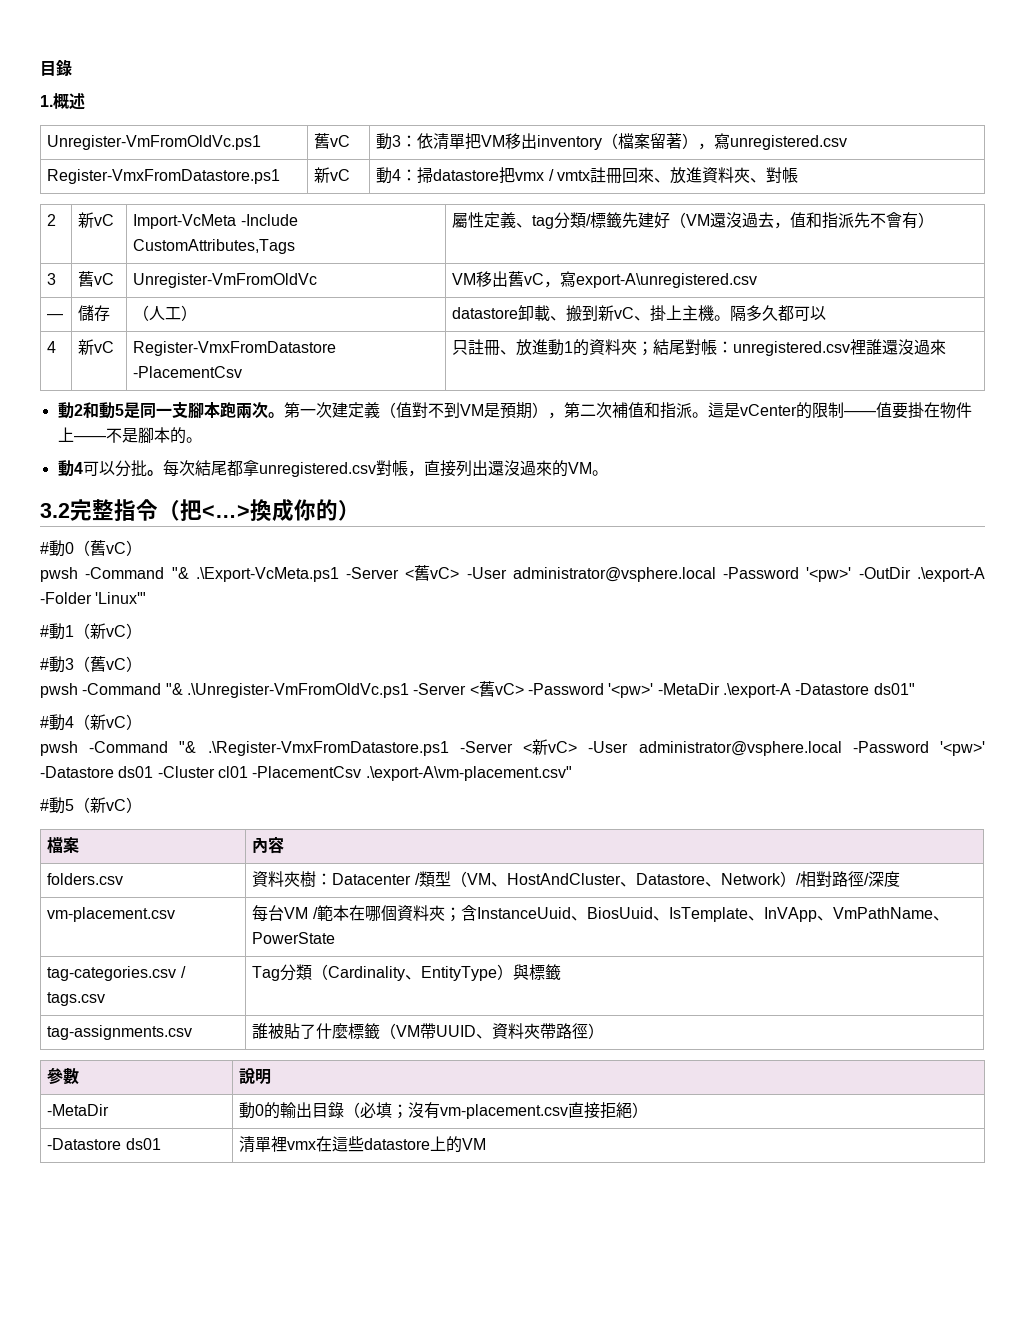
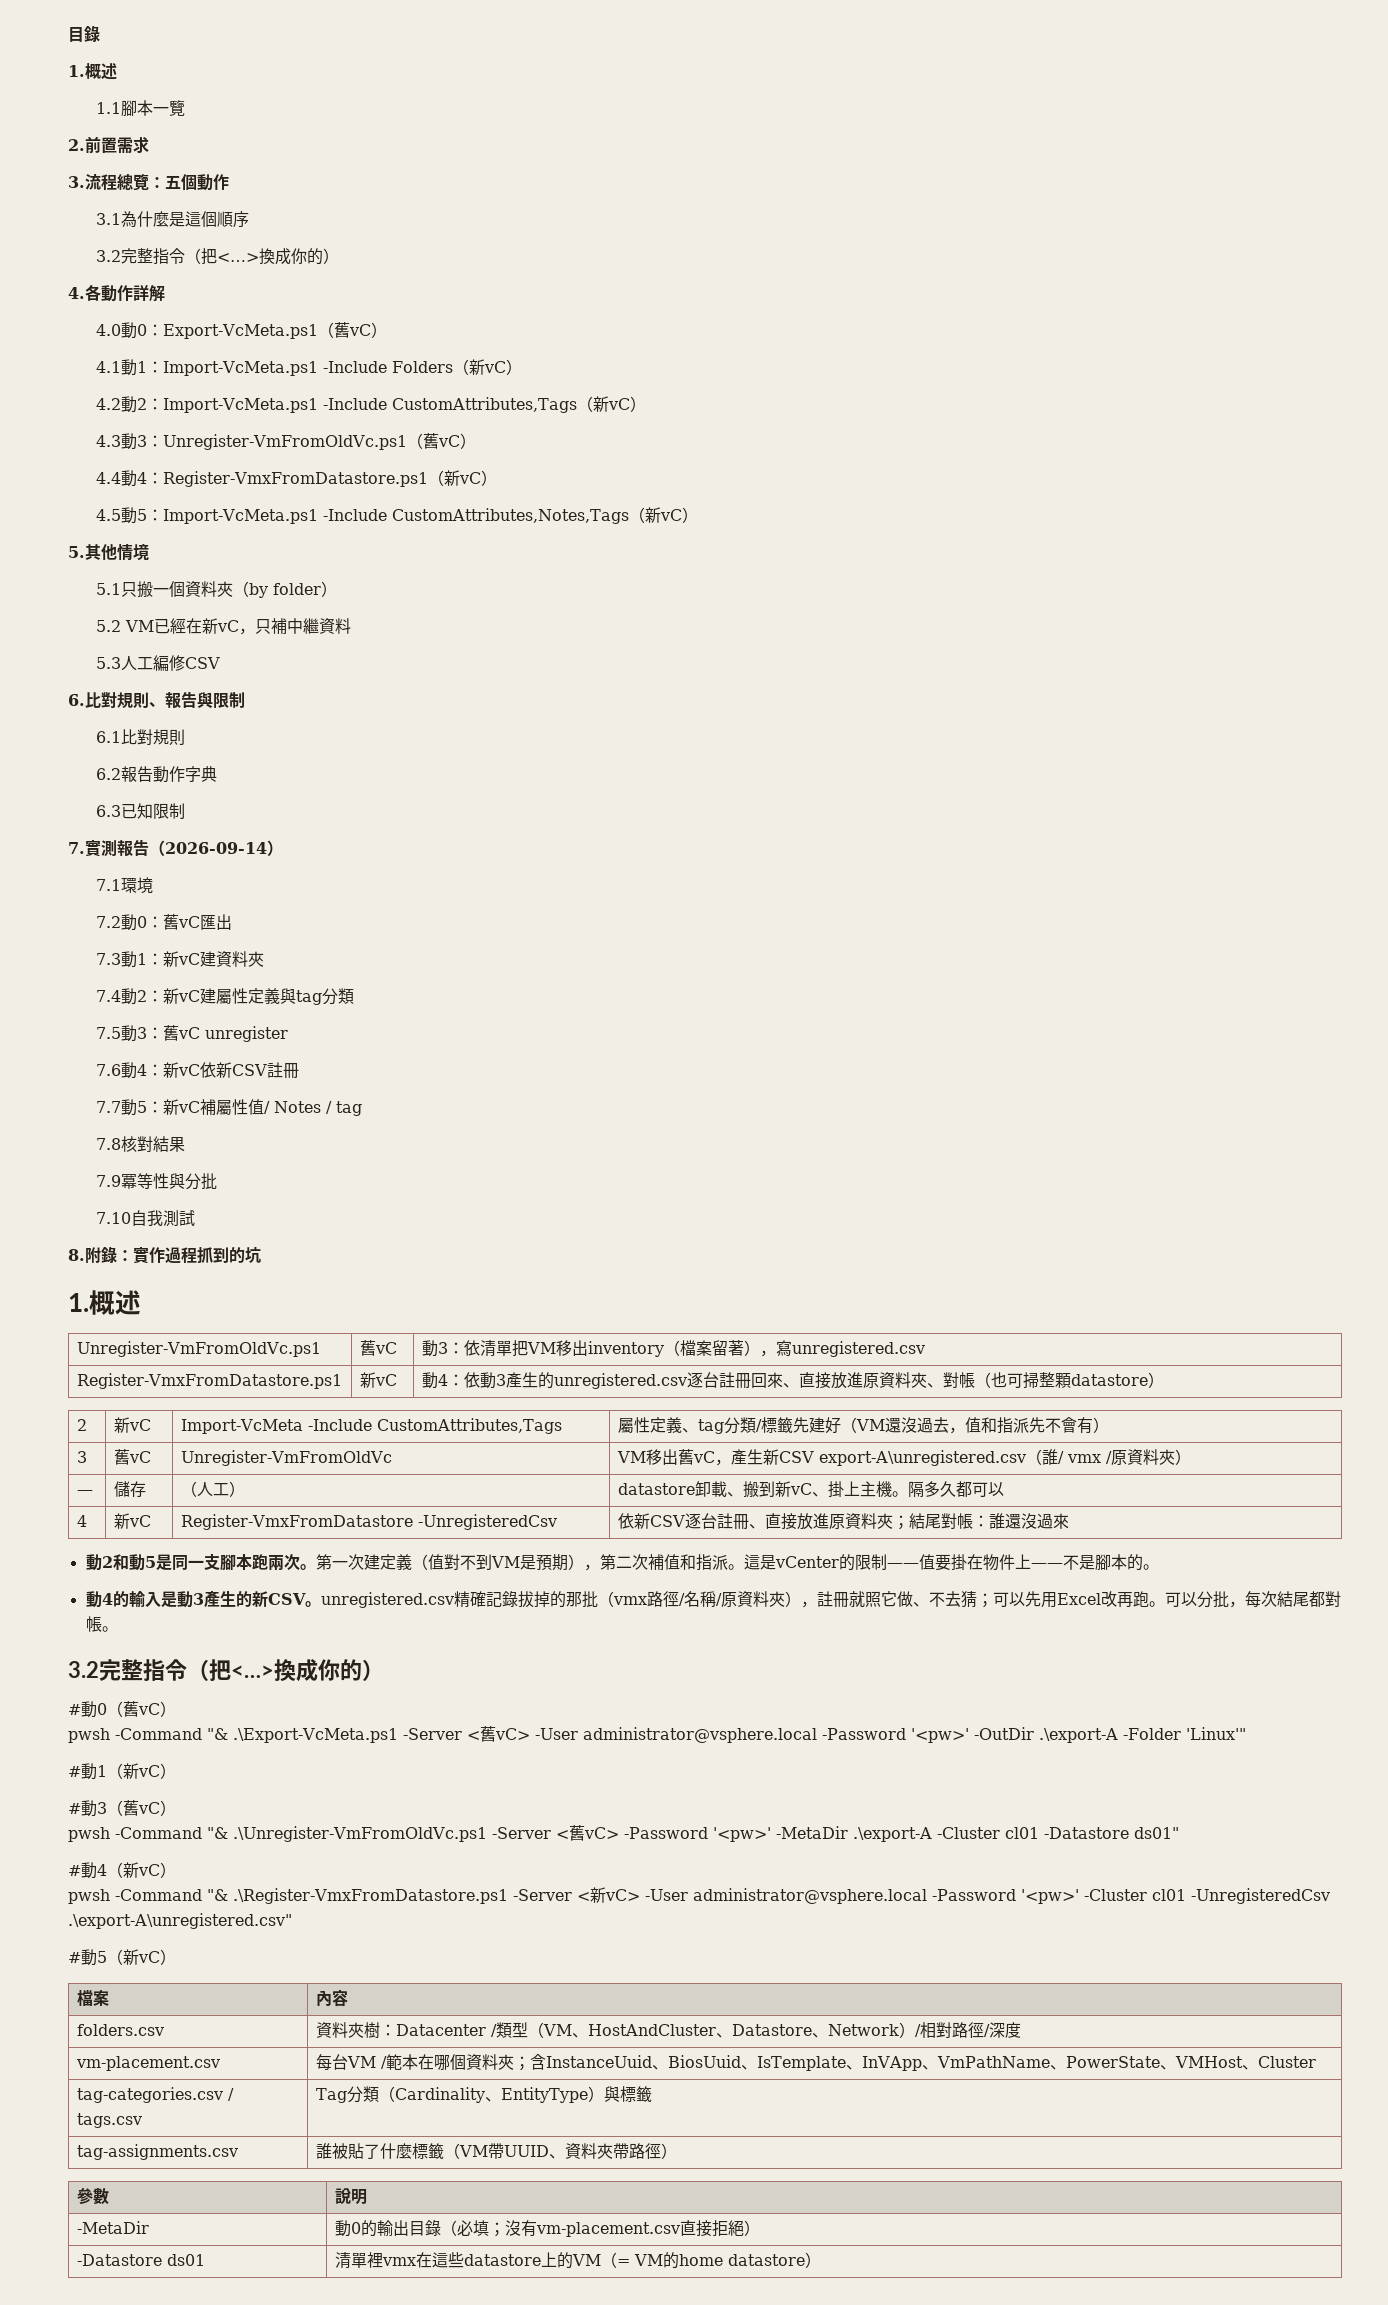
(85, 101) none -> [95,100,185,117] [68,136,149,154] [68,173,229,191] [95,211,249,228] [95,248,339,265] [68,284,165,302] [95,322,387,339] [95,359,522,376] [95,396,646,413] [95,433,476,450] [95,470,497,487] [95,507,698,524] [68,543,149,561] [95,581,337,598] [95,618,351,635] [95,655,220,671] [68,692,245,709] [95,729,185,746] [95,766,217,783] [95,803,185,819] [68,840,283,857] [95,877,153,894] [95,914,232,931] [95,951,264,968] [95,988,354,1005] [95,1025,288,1042] [95,1062,299,1079] [95,1099,362,1116] [95,1136,185,1152] [95,1173,217,1190] [95,1210,195,1227] [68,1246,261,1264] [68,1290,141,1315] // 1.1腳本一覽 // 2.前置需求 // 3.流程總覽：五個動作 // 3.1為什麼是這個順序 // 3.2完整指令（把<…>換成你的） // 4.各動作詳解 // 4.0動0：Export-VcMeta.ps1（舊vC） // 4.1動1：Import-VcMeta.ps1 -Include Folders（新vC） // 4.2動2：Import-VcMeta.ps1 -Include CustomAttributes,Tags（新vC） // 4.3動3：Unregister-VmFromOldVc.ps1（舊vC） // 4.4動4：Register-VmxFromDatastore.ps1（新vC） // 4.5動5：Import-VcMeta.ps1 -Include CustomAttributes,Notes,Tags（新vC） // 5.其他情境 // 5.1只搬一個資料夾（by folder） // 5.2 VM已經在新vC，只補中繼資料 // 5.3人工編修CSV // 6.比對規則、報告與限制 // 6.1比對規則 // 6.2報告動作字典 // 6.3已知限制 // 7.實測報告（2026-09-14） // 7.1環境 // 7.2動0：舊vC匯出 // 7.3動1：新vC建資料夾 // 7.4動2：新vC建屬性定義與tag分類 // 7.5動3：舊vC unregister // 7.6動4：新vC依新CSV註冊 // 7.7動5：新vC補屬性值/ Notes / tag // 7.8核對結果 // 7.9冪等性與分批 // 7.10自我測試 // 8.附錄：實作過程抓到的坑 // 1.概述
[417,167,702,184] 掃datastore把vmx / vmtx註冊回來、放進 -> [463,1372,879,1389] 依動3產生的unregistered.csv逐台註冊回來、直接放進原
(798, 175) none -> [974,1372,1164,1389] （也可掃整顆datastore）
[560,271,577,288] 寫 -> [730,1449,814,1465] 產生新CSV
(758, 280) none -> [1025,1449,1191,1465] （誰/ vmx /原資料夾）
[133,366,243,378] [452,339,590,356] -PlacementCsv | 只註冊、放進動1的 -> [417,1514,557,1530] [617,1513,845,1530] -UnregisteredCsv | 依新CSV逐台註冊、直接放進原
[733,339,867,356] unregistered.csv裡 -> (989, 1521) none
(83, 468) none -> [112,1590,1165,1608] 的輸入是動3產生的新CSV。unregistered.csv精確記錄拔掉的那批（vmx路徑/名稱/原資料夾），註冊就照它做、不去猜；可以先用Excel改再跑。
[146,470,163,476] 。 -> [1228,1601,1245,1608] ，
[242,460,592,477] 拿unregistered.csv對帳，直接列出還沒過來的VM -> [1324,1591,1341,1607] [85,1616,102,1632] 對帳
(791, 690) none -> [936,1827,1039,1839] -Cluster cl01
[40,766,572,781] -Datastore ds01 -Cluster cl01 -PlacementCsv .\export-A\vm-placement.csv" -> [1083,1888,1330,1904] [68,1913,292,1929] -Cluster cl01 -UnregisteredCsv .\export-A\unregistered.csv"
(336, 938) none -> [1159,2056,1316,2070] 、VMHost、Cluster
(487, 1144) none -> [600,2252,821,2269] （= VM的home datastore）

